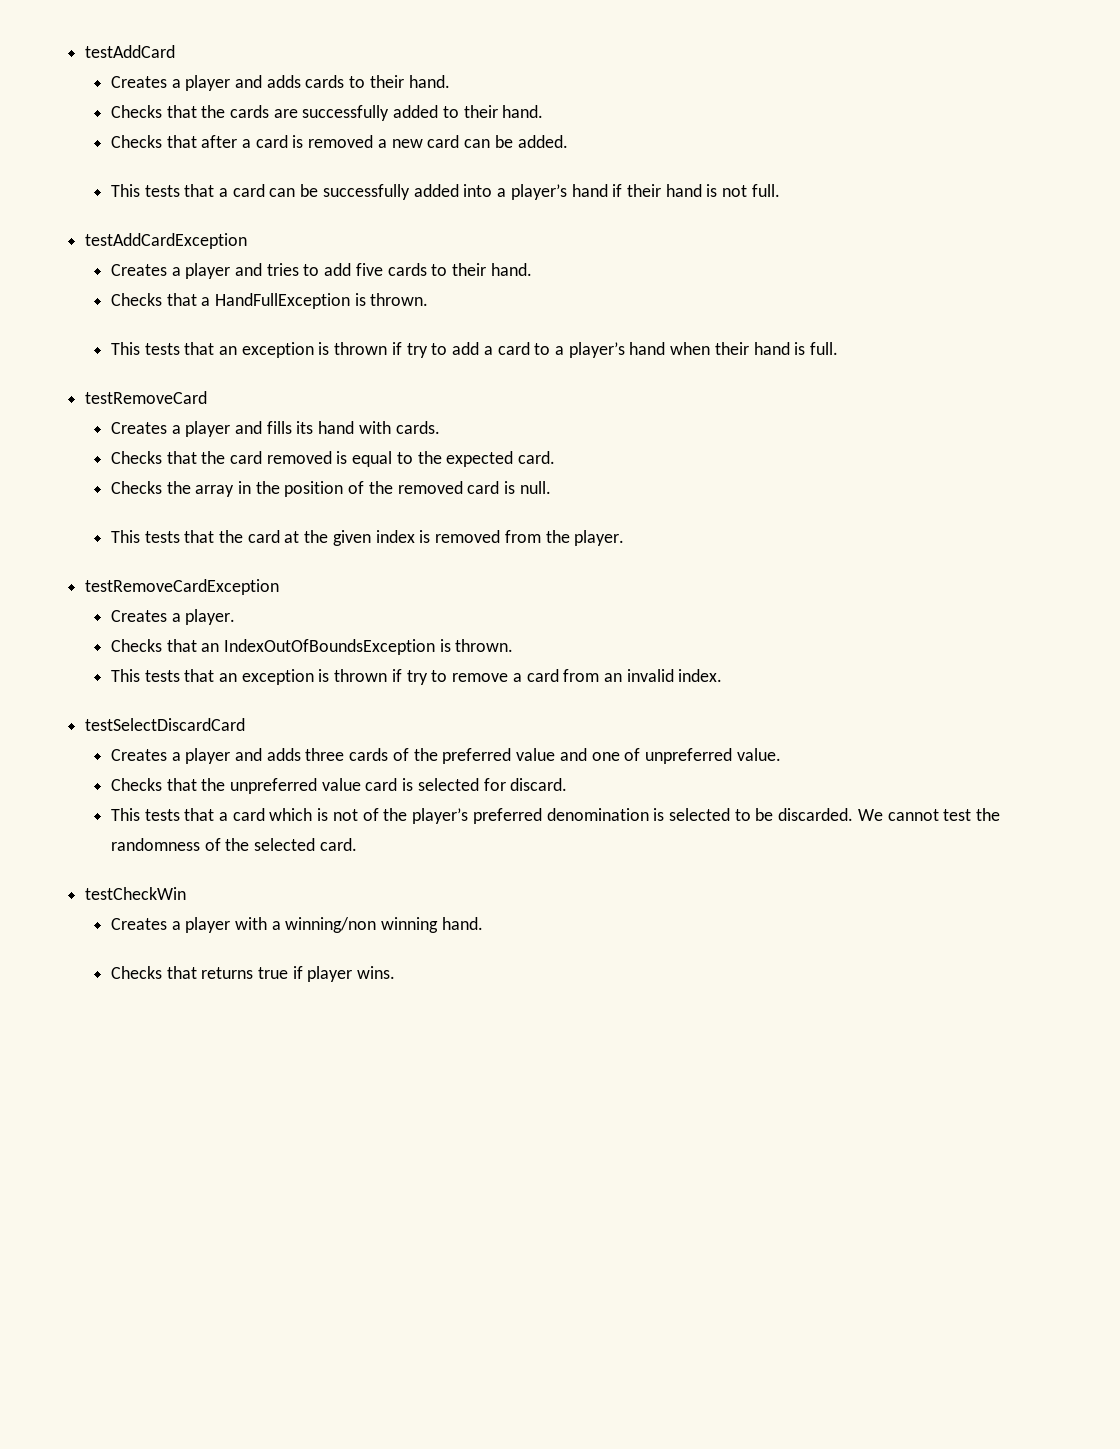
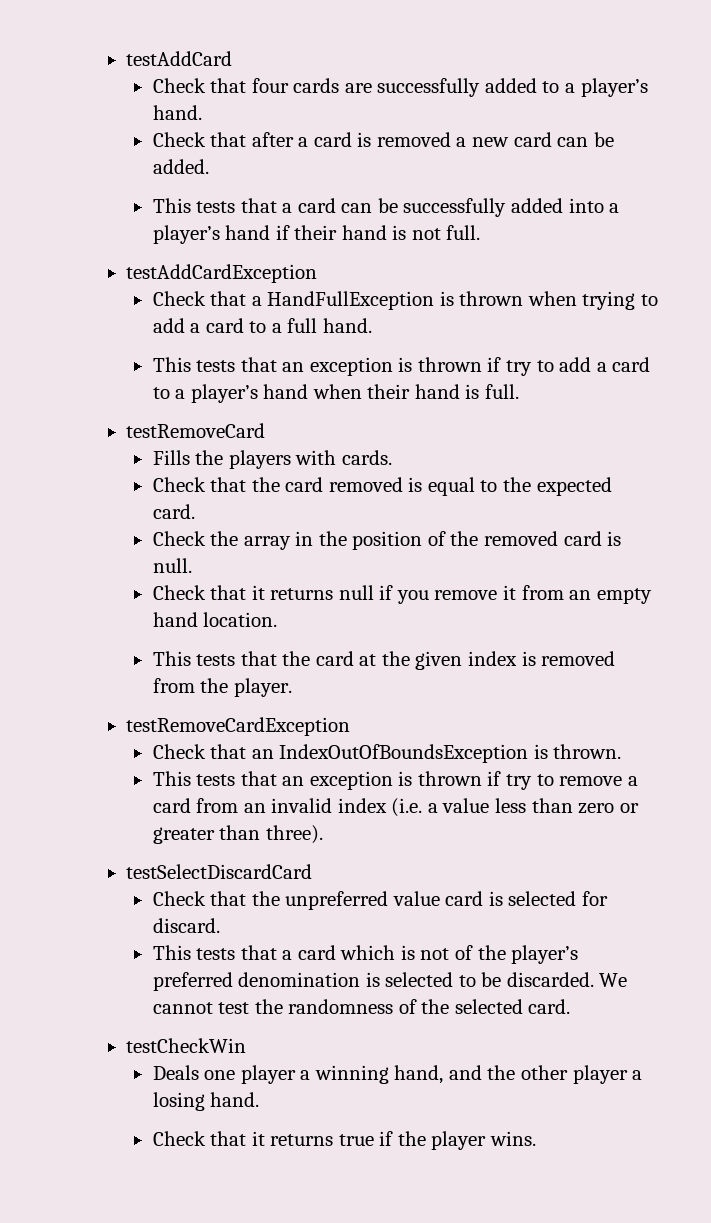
[110,75,450,91] [110,105,226,118] Creates a player and adds cards to their hand. // Checks that the -> [152,78,289,93] Check that four
[463,105,544,118] [110,135,162,148] their hand. // Checks -> [565,78,648,97] [152,105,202,120] [152,132,206,147] a player’s hand. // Check
[110,263,532,279] [110,293,429,309] Creates a player and tries to add five cards to their hand. // Checks that a HandFullException is thrown. -> [152,291,659,310] [152,318,372,333] Check that a HandFullException is thrown when trying to add a card to a full hand.
[110,421,355,437] Creates a player and fills its hand -> [152,450,291,469] Fills the players
[110,451,162,464] Checks -> [152,477,206,492] Check
[110,481,162,494] Checks -> [152,531,206,546] Check
(551, 487) none -> [152,585,652,604] [152,612,278,627] // Check that it returns null if you remove it from an empty hand location.
[110,609,236,625] [110,639,162,652] Creates a player. // Checks -> [152,744,206,759] Check
[678,669,723,682] [85,718,246,731] [110,748,781,764] [110,778,162,791] index. // testSelectDiscardCard // Creates a player and adds three cards of the preferred value and one of unpreferred value. // Checks -> [337,798,639,817] [152,825,323,844] [126,864,313,879] [152,891,206,906] index (i.e. a value less than zero or greater than three). // testSelectDiscardCard // Check
[110,917,483,933] [110,966,197,979] Creates a player with a winning/non winning hand. // Checks that -> [152,1065,643,1084] [152,1092,260,1111] [152,1131,265,1146] Deals one player a winning hand, and the other player a losing hand. // Check that it
(303, 972) none -> [397,1131,426,1146] the

